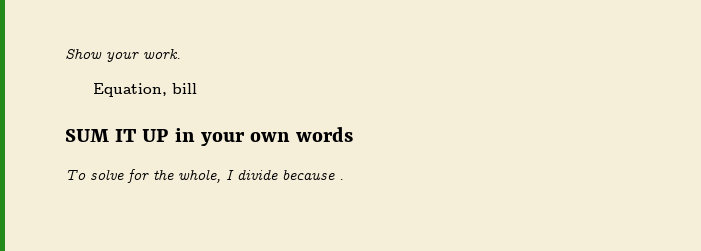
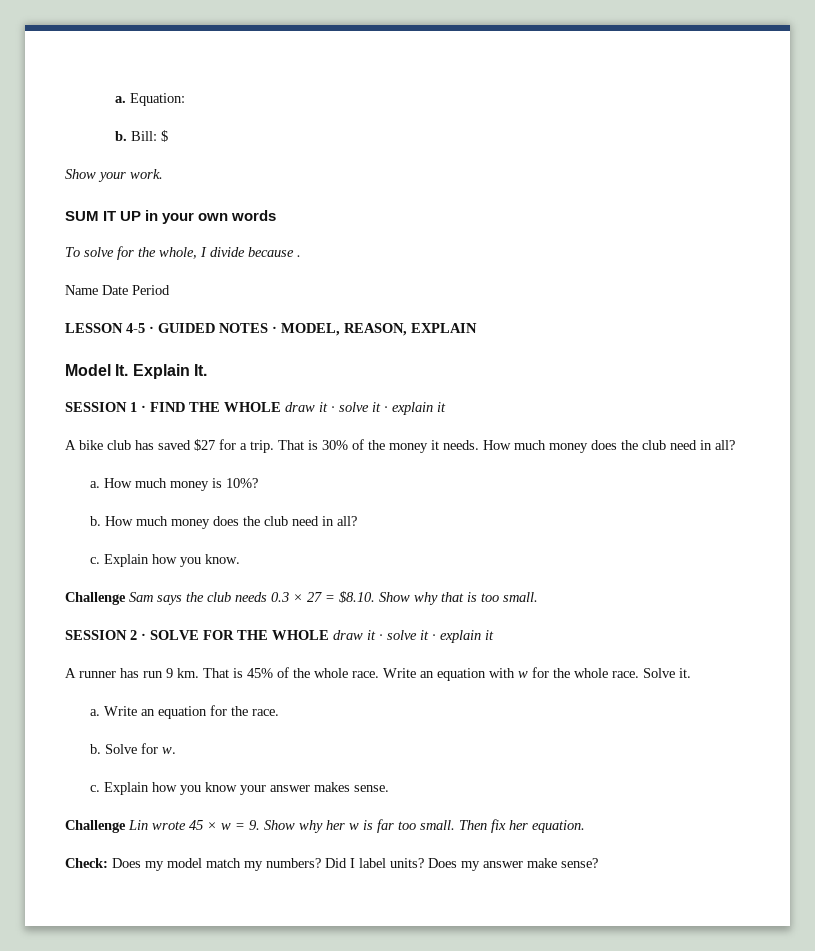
(65, 53) none -> [115,93,186,106] [115,130,169,142] a. Equation: // b. Bill: $ //
[93,83,198,97] // Equation, bill -> (163, 174) none
(344, 179) none -> [65,285,170,295] [65,323,477,336] [65,364,207,379] [65,402,446,415] [65,439,735,453] [90,478,259,491] [90,516,358,529] [90,554,241,567] [65,591,538,605] [65,630,494,643] [65,667,691,681] [90,705,280,719] [90,743,177,754] [90,782,390,795] [65,819,585,833] [65,858,598,871] // Name Date Period // LESSON 4-5 · GUIDED NOTES · MODEL, REASON, EXPLAIN // Model It. Explain It. // SESSION 1 · FIND THE WHOLE draw it · solve it · explain it // A bike club has saved $27 for a trip. That is 30% of the money it needs. How much money does the club need in all? // a. How much money is 10%? // b. How much money does the club need in all? // c. Explain how you know. // Challenge Sam says the club needs 0.3 × 27 = $8.10. Show why that is too small. // SESSION 2 · SOLVE FOR THE WHOLE draw it · solve it · explain it // A runner has run 9 km. That is 45% of the whole race. Write an equation with w for the whole race. Solve it. // a. Write an equation for the race. // b. Solve for w. // c. Explain how you know your answer makes sense. // Challenge Lin wrote 45 × w = 9. Show why her w is far too small. Then fix her equation. // Check: Does my model match my numbers? Did I label units? Does my answer make sense?

